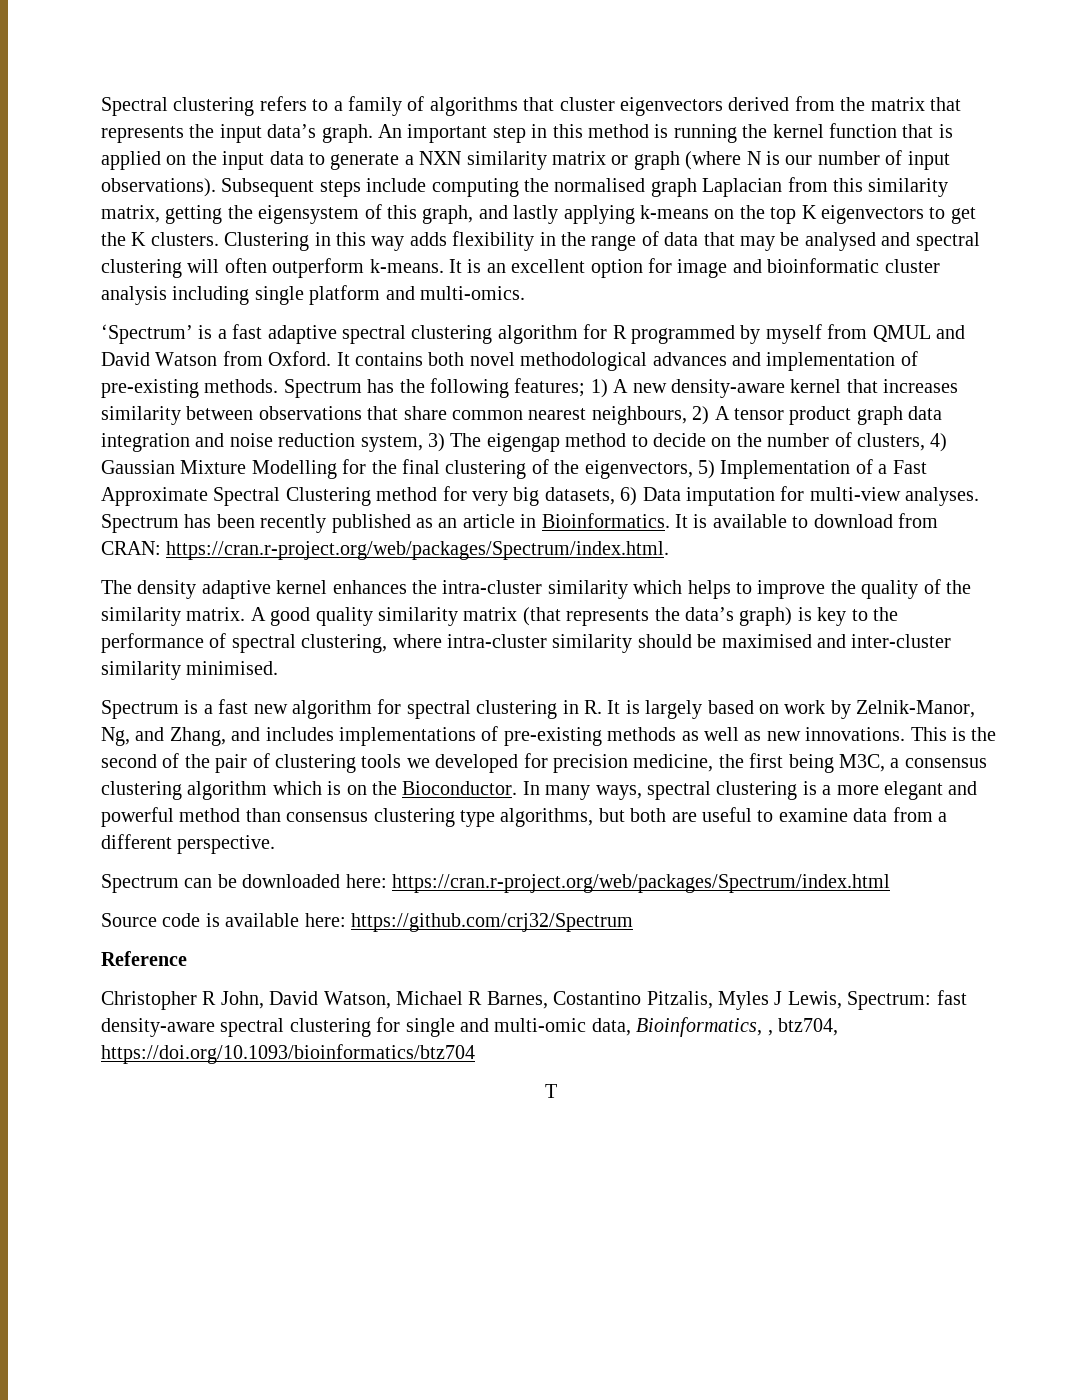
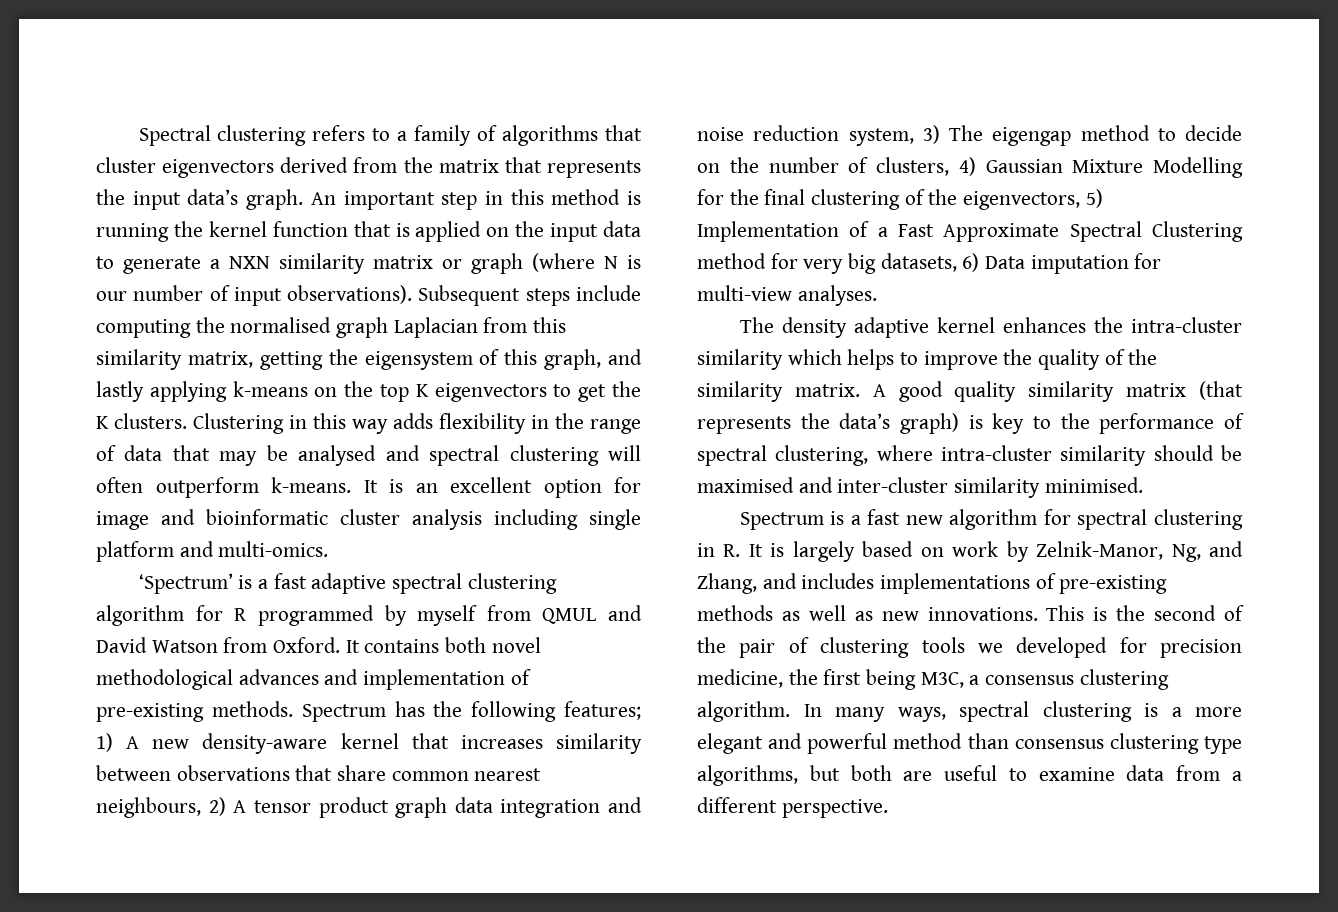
[101,513,938,533] [101,541,670,560] Spectrum has been recently published as an article in Bioinformatics. It is available to download from CRAN: https://cran.r-project.org/web/packages/Spectrum/index.html. -> (877, 295) none
[187,781,518,800] algorithm which is on the Bioconductor. -> [697,701,790,722] algorithm.
[101,874,890,893] [101,913,633,932] [101,951,187,966] [101,990,967,1010] [101,1017,838,1037] [101,1044,475,1064] [544,1084,557,1098] // Spectrum can be downloaded here: https://cran.r-project.org/web/packages/Spectrum/index.html // Source code is available here: https://github.com/crj32/Spectrum // Reference // Christopher R John, David Watson, Michael R Barnes, Costantino Pitzalis, Myles J Lewis, Spectrum: fast density-aware spectral clustering for single and multi-omic data, Bioinformatics, , btz704, https://doi.org/10.1093/bioinformatics/btz704 // T -> (888, 808) none

